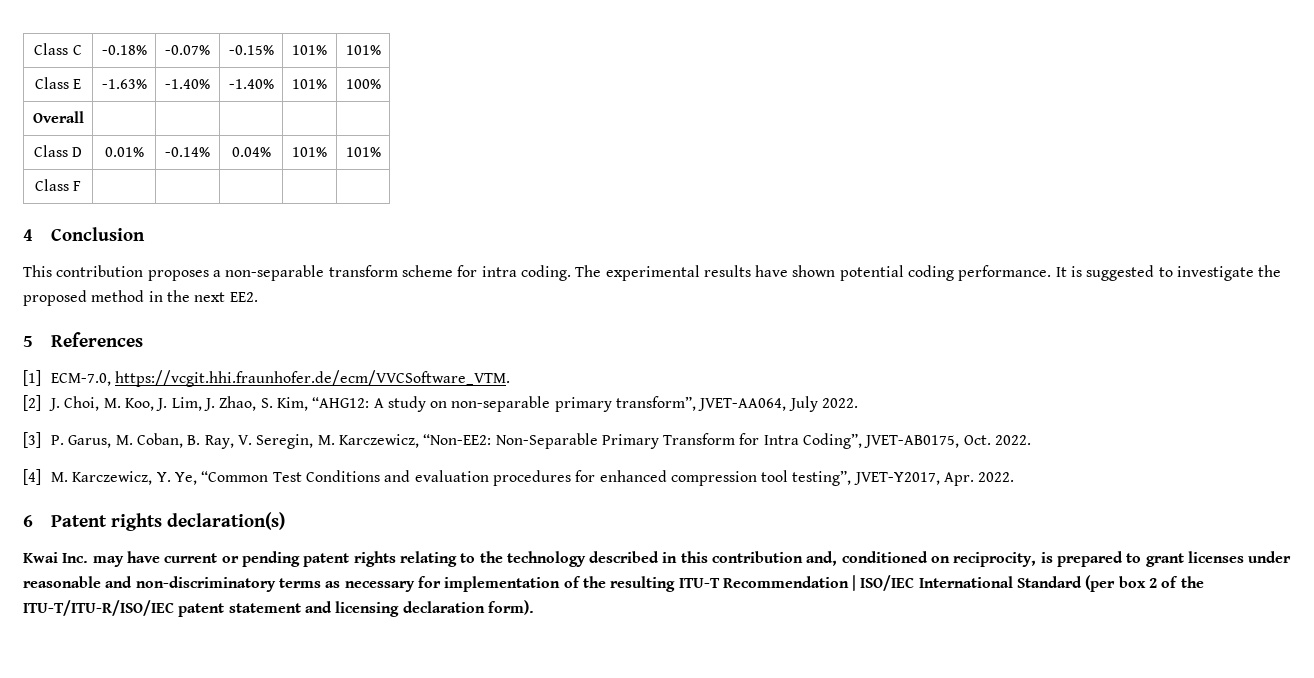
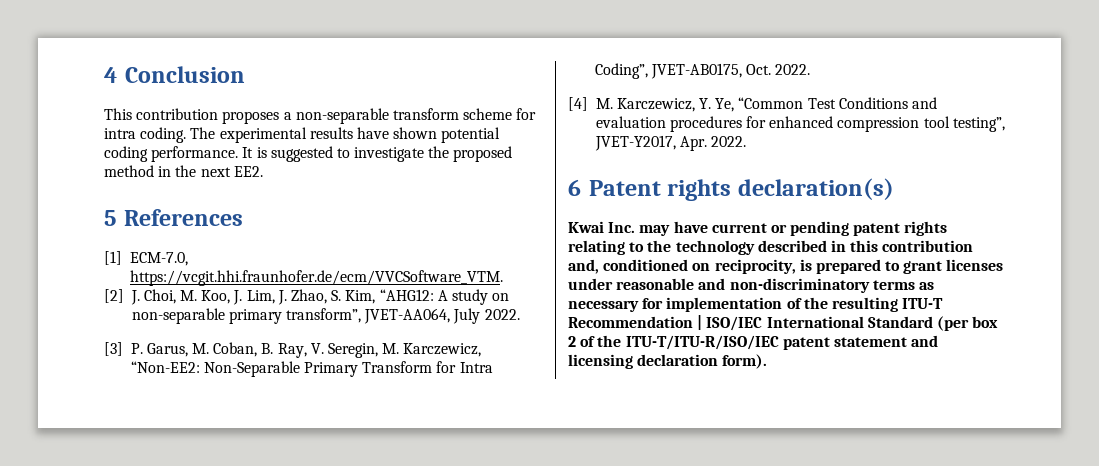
[34,43,82,55] [101,45,147,55] [165,45,210,55] [228,45,274,55] [292,45,327,55] [345,45,381,55] [34,77,82,89] [101,79,147,89] [165,79,210,89] [228,79,274,89] [292,79,327,89] [345,79,381,89] [32,111,84,123] [33,145,83,157] [104,147,144,157] [165,147,210,157] [231,147,271,157] [292,147,327,157] [345,147,381,157] [34,179,82,191] Class C | -0.18% | -0.07% | -0.15% | 101% | 101% // Class E | -1.63% | -1.40% | -1.40% | 101% | 100% // Overall | | | | | // Class D | 0.01% | -0.14% | 0.04% | 101% | 101% // Class F | | | | | // -> (104, 75) none

